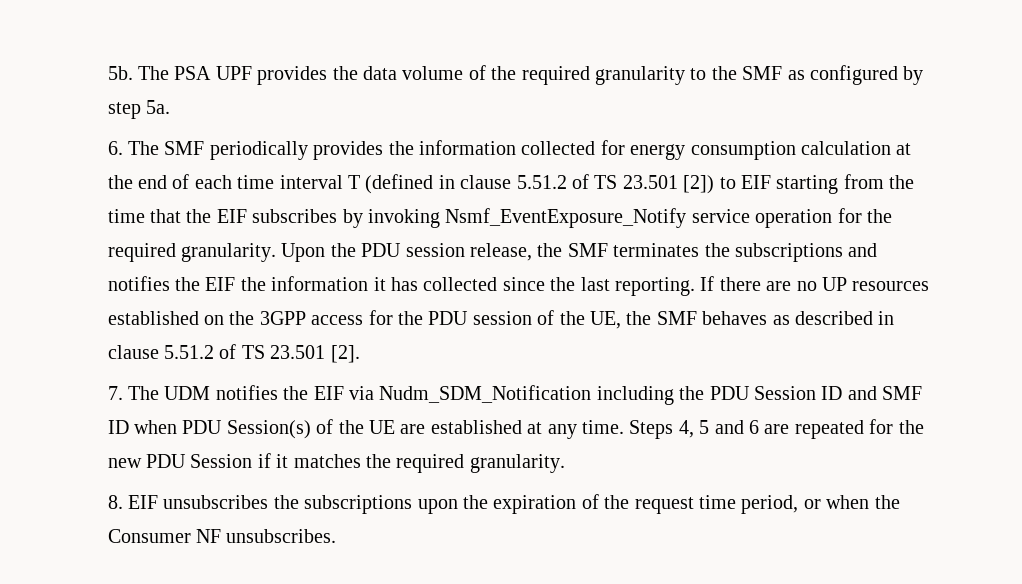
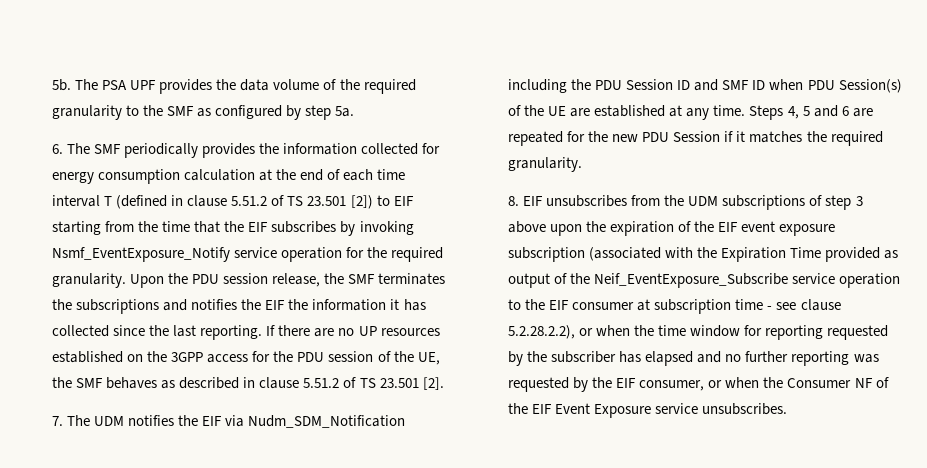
[273,495,413,514] the subscriptions -> [631,195,863,210] [508,221,547,233] from the UDM subscriptions of step 3 above
[634,495,799,514] request time period, -> [718,221,836,236] [508,247,899,262] [508,273,901,288] [508,299,841,314] [508,325,889,340] [508,351,879,366] [508,377,705,392] EIF event exposure subscription (associated with the Expiration Time provided as output of the Neif_EventExposure_Subscribe service operation to the EIF consumer at subscription time - see clause 5.2.28.2.2), or when the time window for reporting requested by the subscriber has elapsed and no further reporting was requested by the EIF consumer,
(221, 536) none -> [875,377,889,388] [508,403,699,418] of the EIF Event Exposure service

